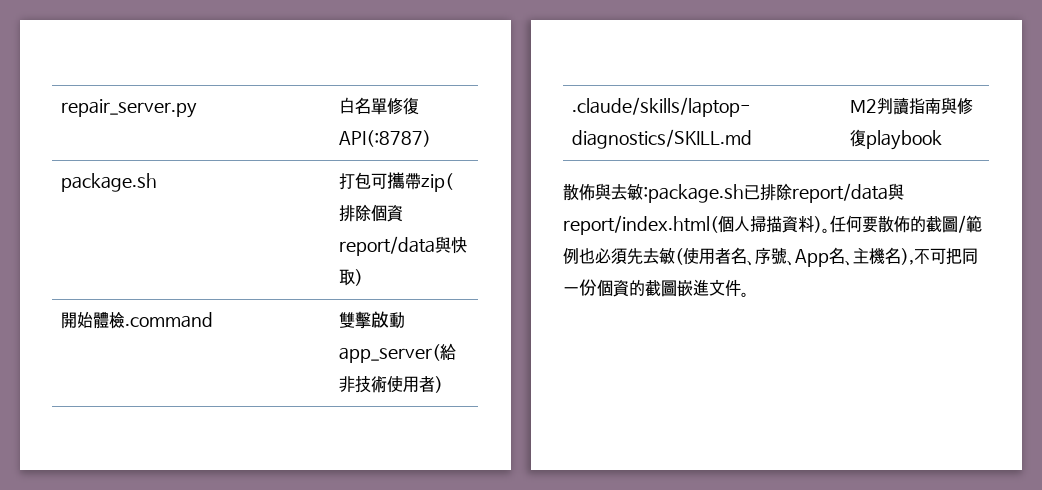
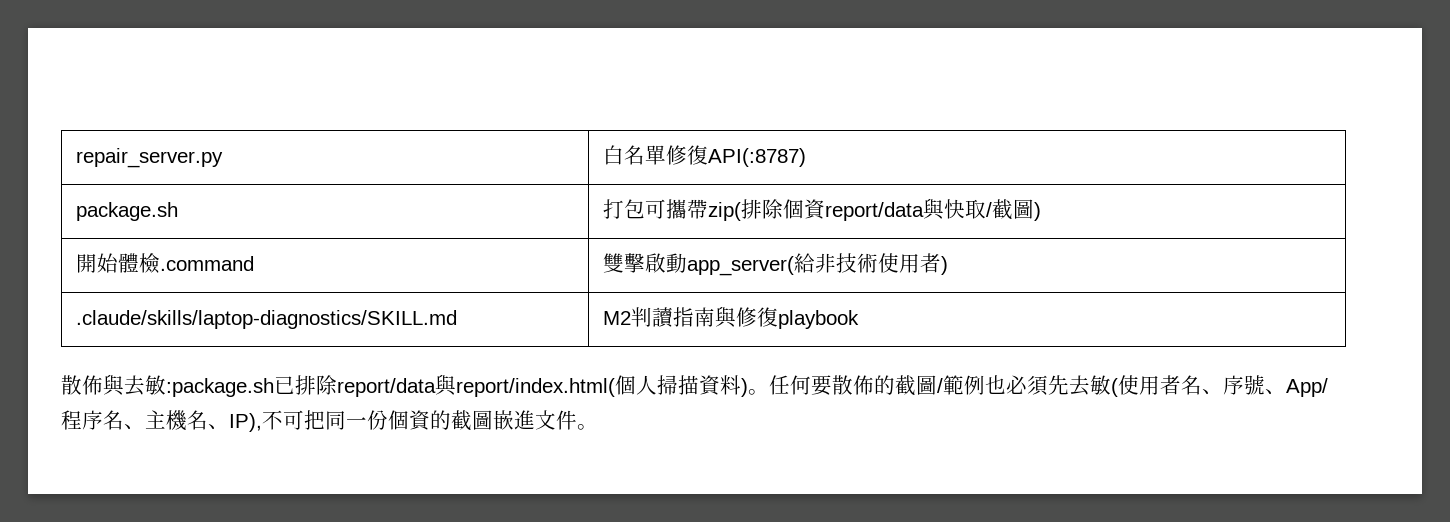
(356, 277) none -> [985,199,1034,220] /截圖
[795,249,829,267] App -> [1286,378,1328,397] [61,410,103,430] App/程序
[901,248,914,265] ), -> [208,413,262,432] 、IP),

